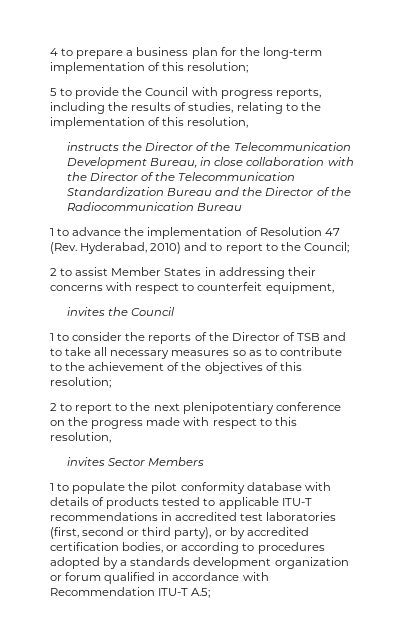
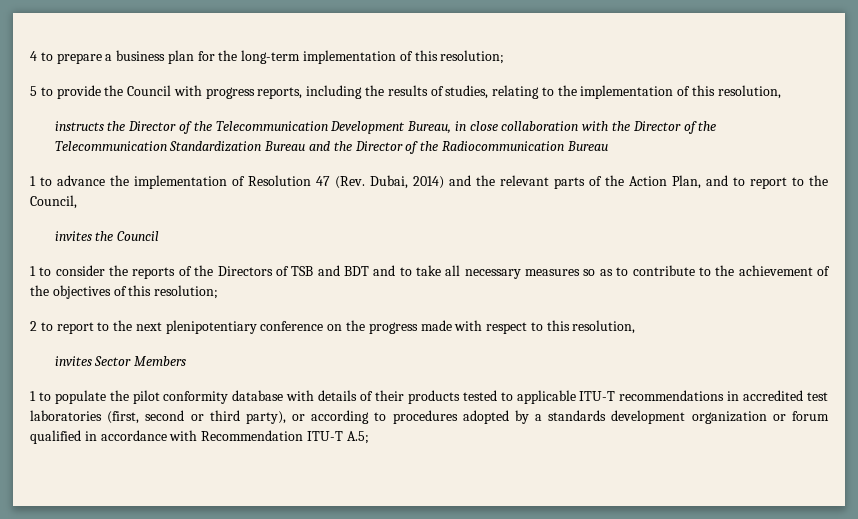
[80,242,182,254] Hyderabad, 2010) -> [370,175,701,189] Dubai, 2014) and the relevant parts of the Action Plan,
[303,242,349,253] [50,267,316,279] [50,282,334,294] Council; // 2 to assist Member States in addressing their concerns with respect to counterfeit equipment, -> [30,195,77,209] Council,
[231,332,280,341] Director -> [217,266,273,276] Directors
(347, 336) none -> [343,265,396,276] BDT and
(105, 501) none -> [374,390,404,401] their
[229,527,309,539] [50,542,179,553] by accredited certification bodies, or -> (306, 417) none

